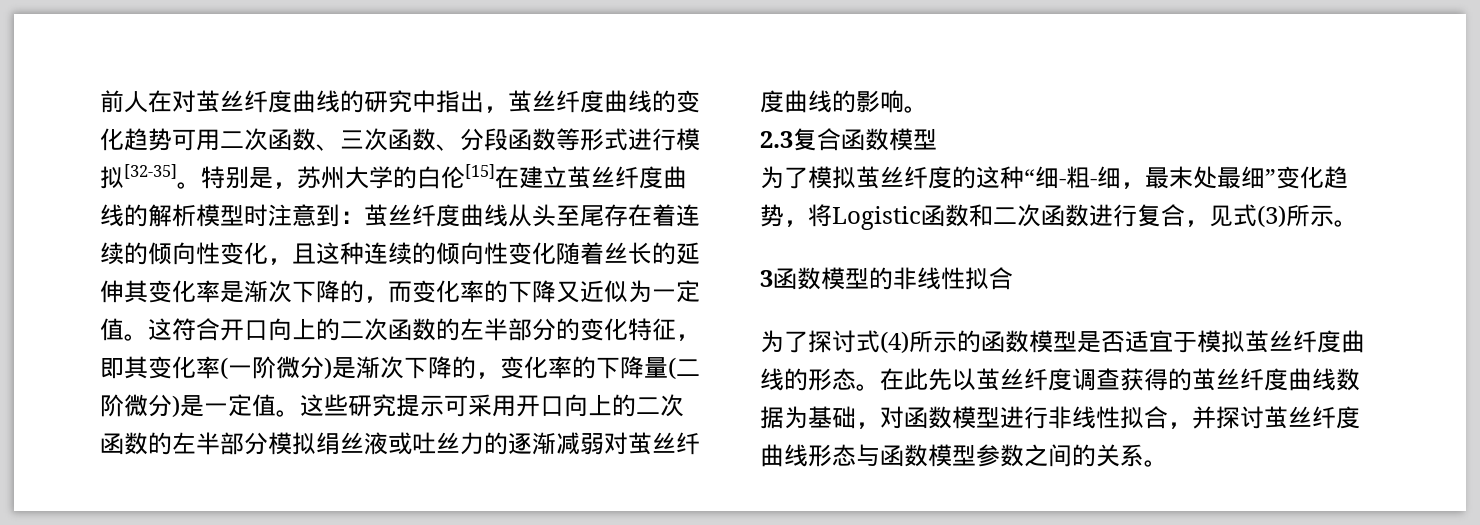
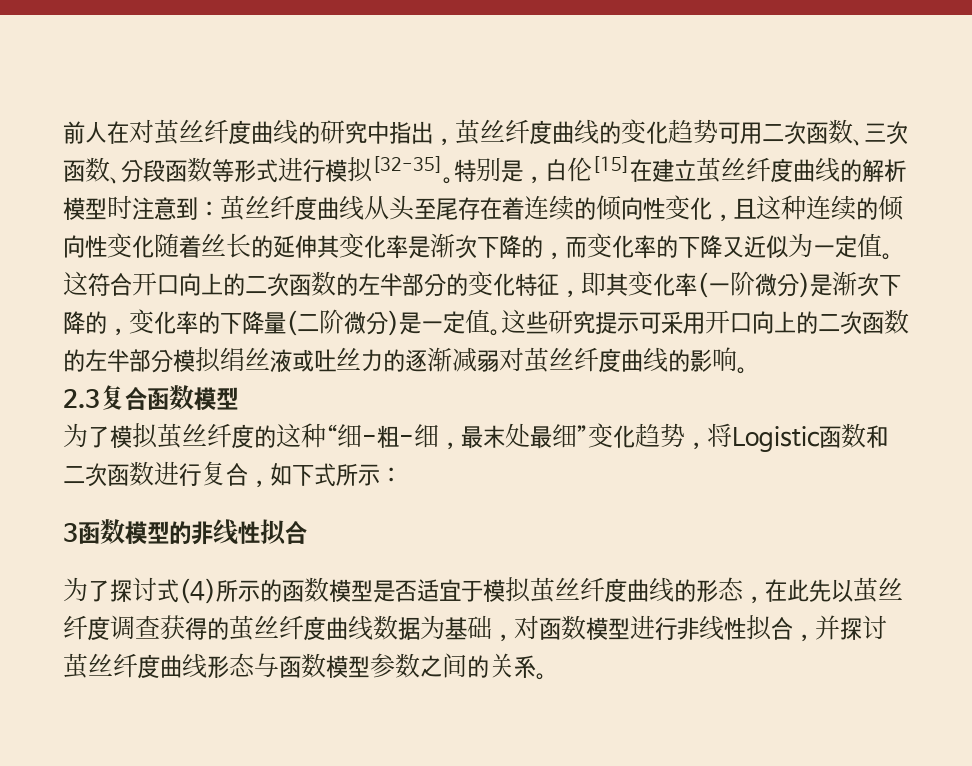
[297,166,417,189] 苏州大学的 -> (545, 180) none
[1209,204,1358,228] 见式(3)所示。 -> [270,463,402,487] 如下式所示：
[856,384,880,391] 。 -> [743,596,765,604] ，

